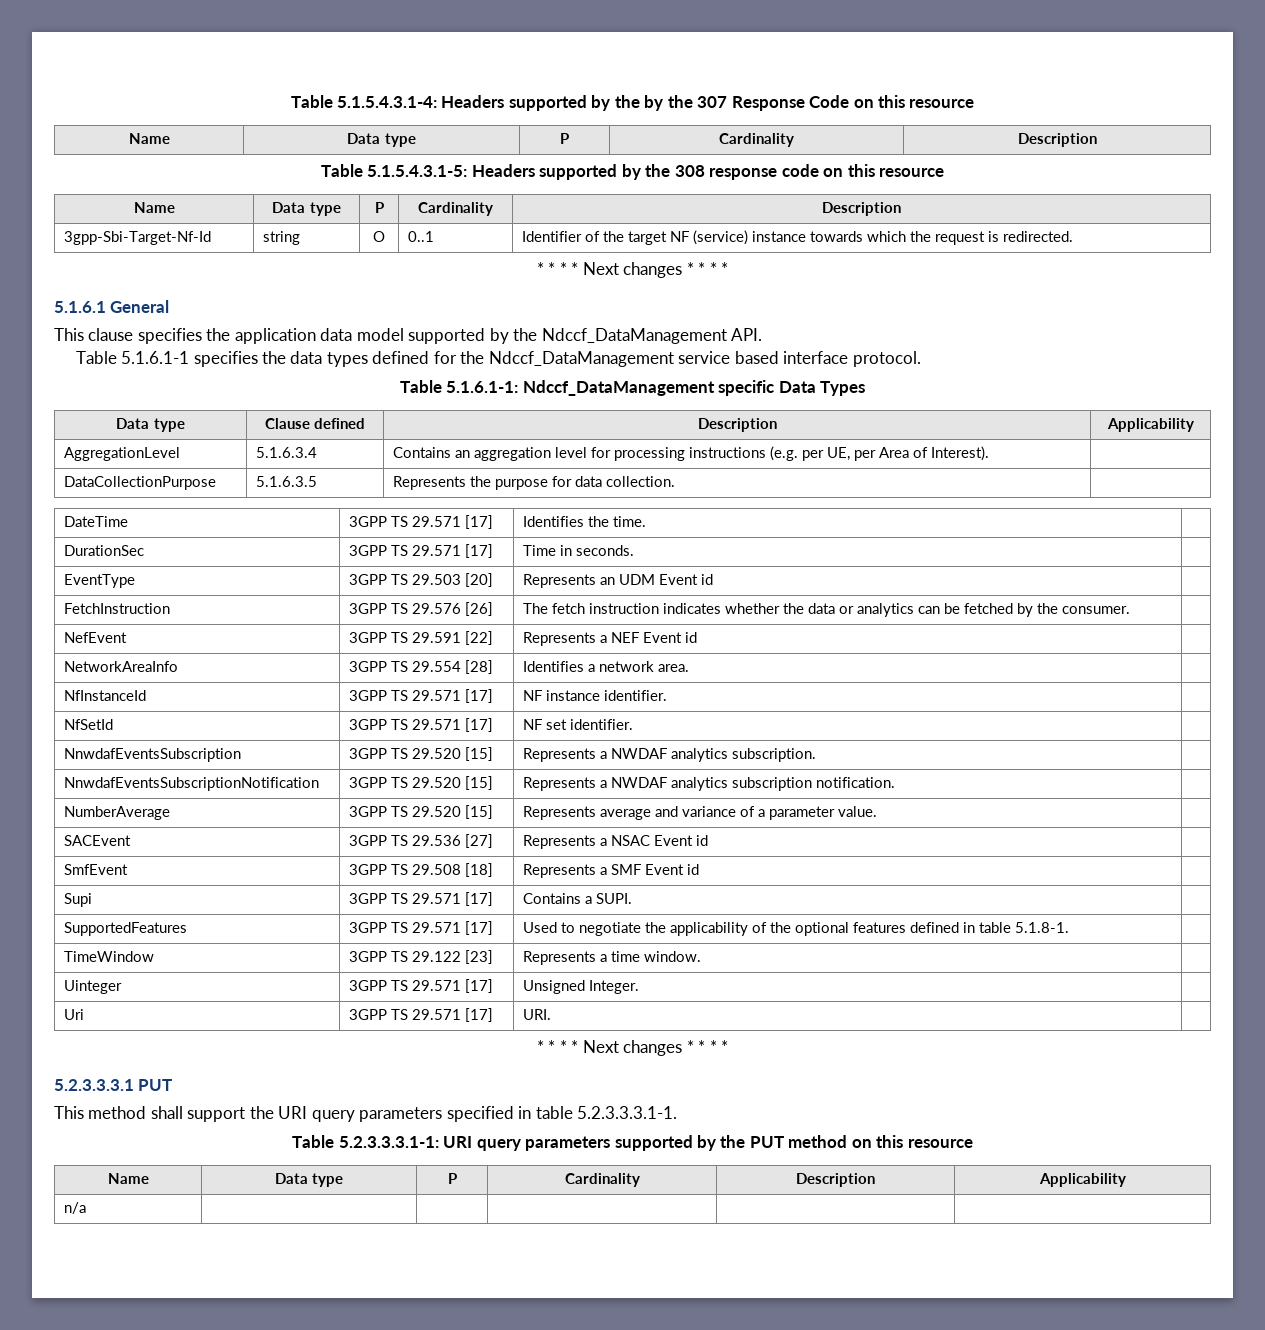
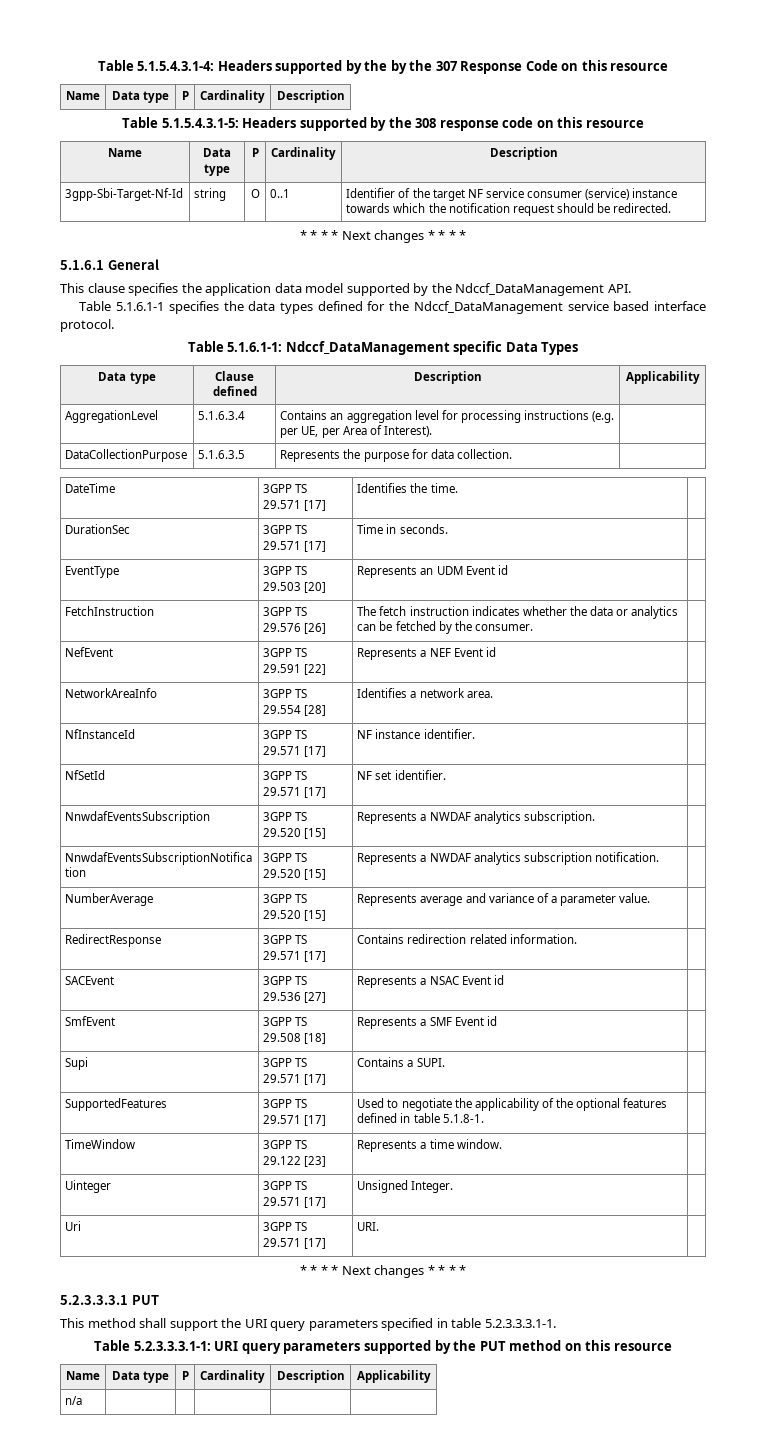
(689, 236) none -> [485,188,582,198] service consumer
[935,231,1000,245] request is -> [448,203,610,216] notification request should be
(878, 811) none -> [65,934,162,947] [263,935,308,944] [263,951,327,962] [357,934,577,944] // RedirectResponse | 3GPP TS 29.571 [17] | Contains redirection related information. |

